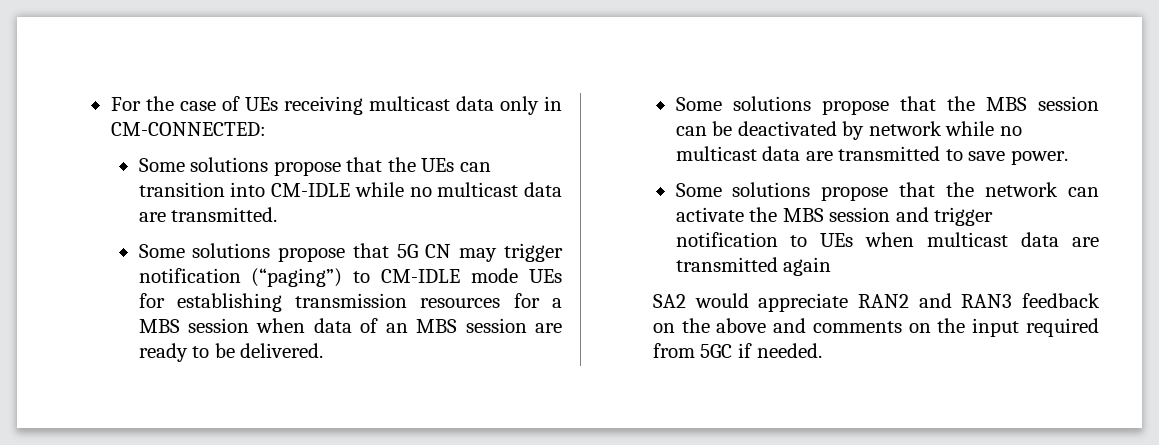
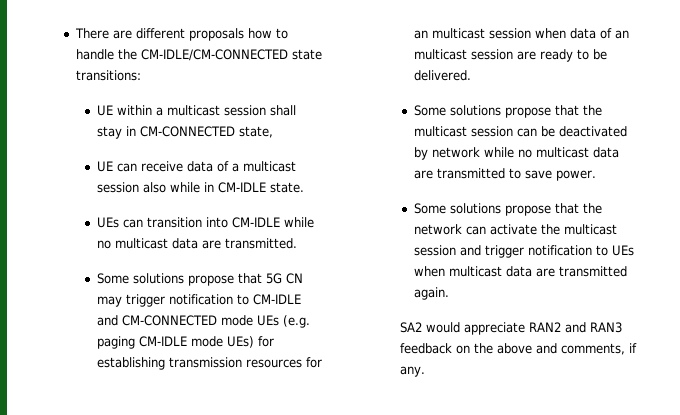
[110,96,562,115] [110,122,266,136] [138,157,416,176] For the case of UEs receiving multicast data only in CM-CONNECTED: // Some solutions propose that the -> [74,28,288,41] [75,49,322,61] [75,70,141,81] [96,105,296,116] [96,126,273,139] [96,161,296,172] [96,182,304,193] There are different proposals how to handle the CM-IDLE/CM-CONNECTED state transitions: // UE within a multicast session shall stay in CM-CONNECTED state, // UE can receive data of a multicast session also while in CM-IDLE state. //
[251,268,343,287] (“paging”) -> (233, 299) none
[471,268,562,283] mode UEs -> [96,315,310,328] [96,336,254,349] and CM-CONNECTED mode UEs (e.g. paging CM-IDLE mode UEs)
[552,298,562,308] [138,319,180,333] a MBS -> [413,28,485,39] an multicast
[416,319,458,333] MBS -> [413,49,467,60] multicast
[985,97,1027,111] MBS -> [413,126,467,137] multicast
[782,208,824,222] MBS -> [563,224,617,235] multicast
[783,257,832,276] again -> [413,287,449,300] again.
[812,318,1099,337] [652,343,822,358] comments on the input required from 5GC if needed. -> [560,343,637,355] [399,366,425,377] comments, if any.

